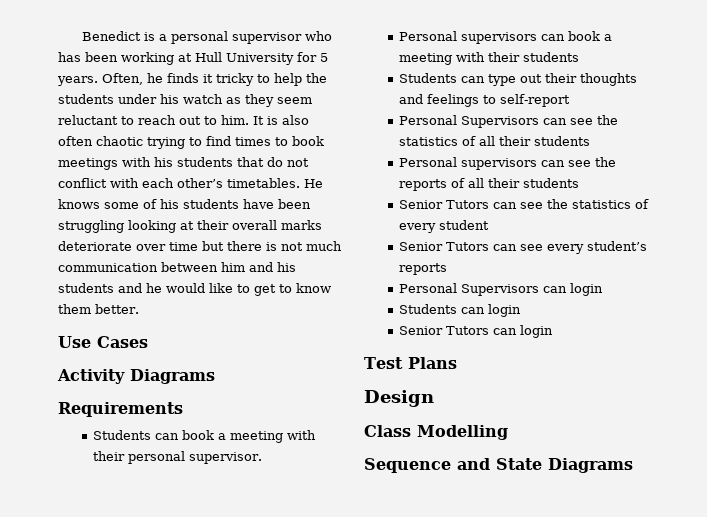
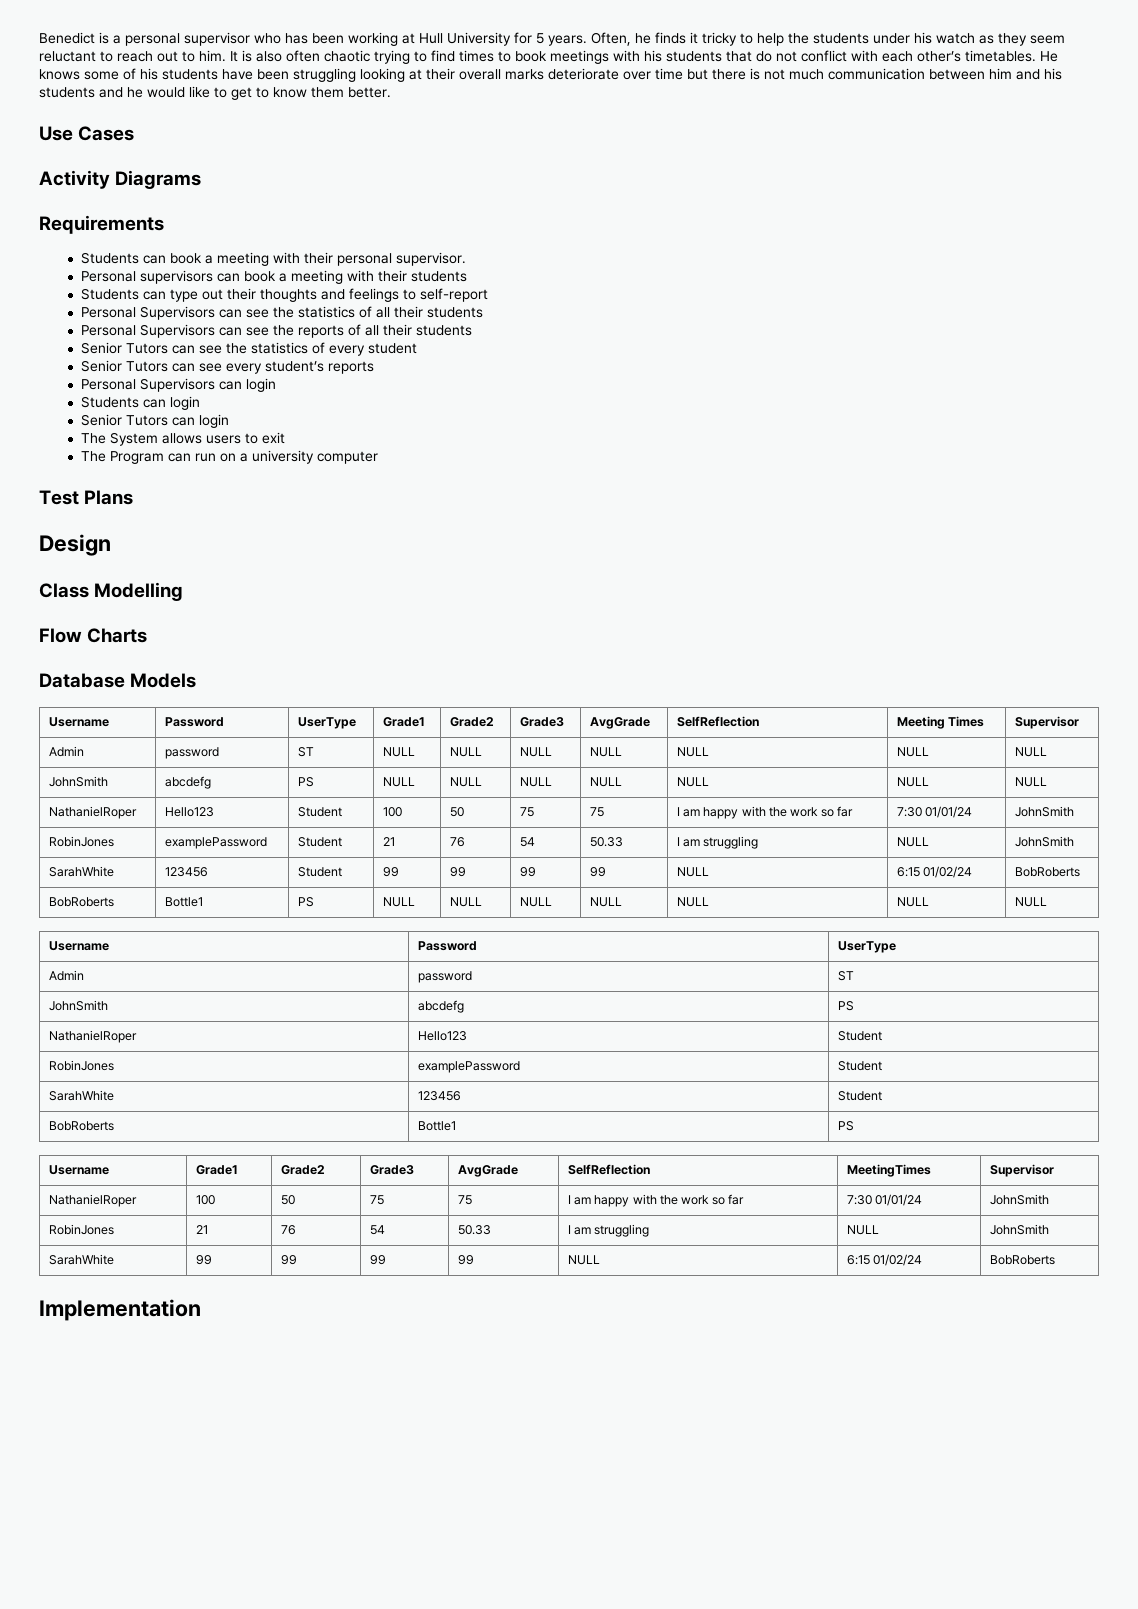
[461,158,538,170] supervisors -> [139,324,215,338] Supervisors
(554, 331) none -> [80,432,285,446] [80,450,378,464] // The System allows users to exit // The Program can run on a university computer
[364,458,633,473] Sequence and State Diagrams -> [39,628,148,643] [39,673,197,688] [48,717,109,727] [164,717,224,727] [297,717,356,729] [382,717,425,727] [449,717,494,727] [519,717,564,727] [589,717,650,729] [676,716,759,727] [896,716,984,729] [1014,716,1079,729] [48,746,84,757] [164,747,219,759] [297,747,314,757] [382,747,415,757] [449,747,482,757] [519,747,552,757] [589,747,622,757] [676,747,709,757] [896,747,929,757] [1014,747,1047,757] [48,776,108,787] [164,776,211,789] [297,777,314,787] [382,777,415,787] [449,777,482,787] [519,777,552,787] [589,777,622,787] [676,777,709,787] [896,777,929,787] [1014,777,1047,787] [48,806,137,819] [164,807,214,817] [297,807,342,817] [382,807,402,817] [449,807,464,817] [519,807,534,817] [589,807,604,817] [676,806,854,819] [896,806,972,818] [1014,806,1074,817] [48,836,114,847] [164,837,267,849] [297,837,342,847] [382,837,395,846] [449,837,465,847] [519,837,535,847] [589,837,623,847] [676,836,759,849] [896,837,929,847] [1014,836,1074,847] [48,866,114,877] [164,867,208,877] [297,867,342,877] [382,867,399,877] [449,867,466,877] [519,867,536,877] [589,867,606,877] [676,867,709,877] [896,866,972,878] [1014,867,1080,877] [48,897,114,907] [164,897,203,907] [297,897,314,907] [382,897,415,907] [449,897,482,907] [519,897,552,907] [589,897,622,907] [676,897,709,907] [896,897,929,907] [1014,897,1047,907] [48,941,109,951] [417,941,477,951] [837,941,896,953] [48,970,84,981] [417,971,472,983] [837,971,854,981] [48,1000,108,1011] [417,1000,464,1013] [837,1001,854,1011] [48,1030,137,1043] [417,1031,467,1041] [837,1031,882,1041] [48,1060,114,1071] [417,1061,520,1073] [837,1061,882,1071] [48,1090,114,1101] [417,1091,461,1101] [837,1091,882,1101] [48,1121,114,1131] [417,1121,456,1131] [837,1121,854,1131] [48,1165,109,1175] [195,1165,238,1175] [280,1165,325,1175] [369,1165,414,1175] [457,1165,518,1177] [567,1164,650,1175] [846,1164,931,1177] [989,1164,1054,1177] [48,1194,137,1207] [195,1195,215,1205] [280,1195,295,1205] [369,1195,384,1205] [457,1195,472,1205] [567,1194,745,1207] [846,1194,922,1206] [989,1194,1049,1205] [48,1224,114,1235] [195,1225,208,1234] [280,1225,296,1235] [369,1225,385,1235] [457,1225,491,1235] [567,1224,650,1237] [846,1225,879,1235] [989,1224,1049,1235] [48,1254,114,1265] [195,1255,212,1265] [280,1255,297,1265] [369,1255,386,1265] [457,1255,474,1265] [567,1255,600,1265] [846,1254,922,1266] [989,1255,1055,1265] [39,1299,201,1321] Flow Charts // Database Models // Username | Password | UserType | Grade1 | Grade2 | Grade3 | AvgGrade | SelfReflection | Meeting Times | Supervisor // Admin | password | ST | NULL | NULL | NULL | NULL | NULL | NULL | NULL // JohnSmith | abcdefg | PS | NULL | NULL | NULL | NULL | NULL | NULL | NULL // NathanielRoper | Hello123 | Student | 100 | 50 | 75 | 75 | I am happy with the work so far | 7:30 01/01/24 | JohnSmith // RobinJones | examplePassword | Student | 21 | 76 | 54 | 50.33 | I am struggling | NULL | JohnSmith // SarahWhite | 123456 | Student | 99 | 99 | 99 | 99 | NULL | 6:15 01/02/24 | BobRoberts // BobRoberts | Bottle1 | PS | NULL | NULL | NULL | NULL | NULL | NULL | NULL // Username | Password | UserType // Admin | password | ST // JohnSmith | abcdefg | PS // NathanielRoper | Hello123 | Student // RobinJones | examplePassword | Student // SarahWhite | 123456 | Student // BobRoberts | Bottle1 | PS // Username | Grade1 | Grade2 | Grade3 | AvgGrade | SelfReflection | MeetingTimes | Supervisor // NathanielRoper | 100 | 50 | 75 | 75 | I am happy with the work so far | 7:30 01/01/24 | JohnSmith // RobinJones | 21 | 76 | 54 | 50.33 | I am struggling | NULL | JohnSmith // SarahWhite | 99 | 99 | 99 | 99 | NULL | 6:15 01/02/24 | BobRoberts // Implementation

